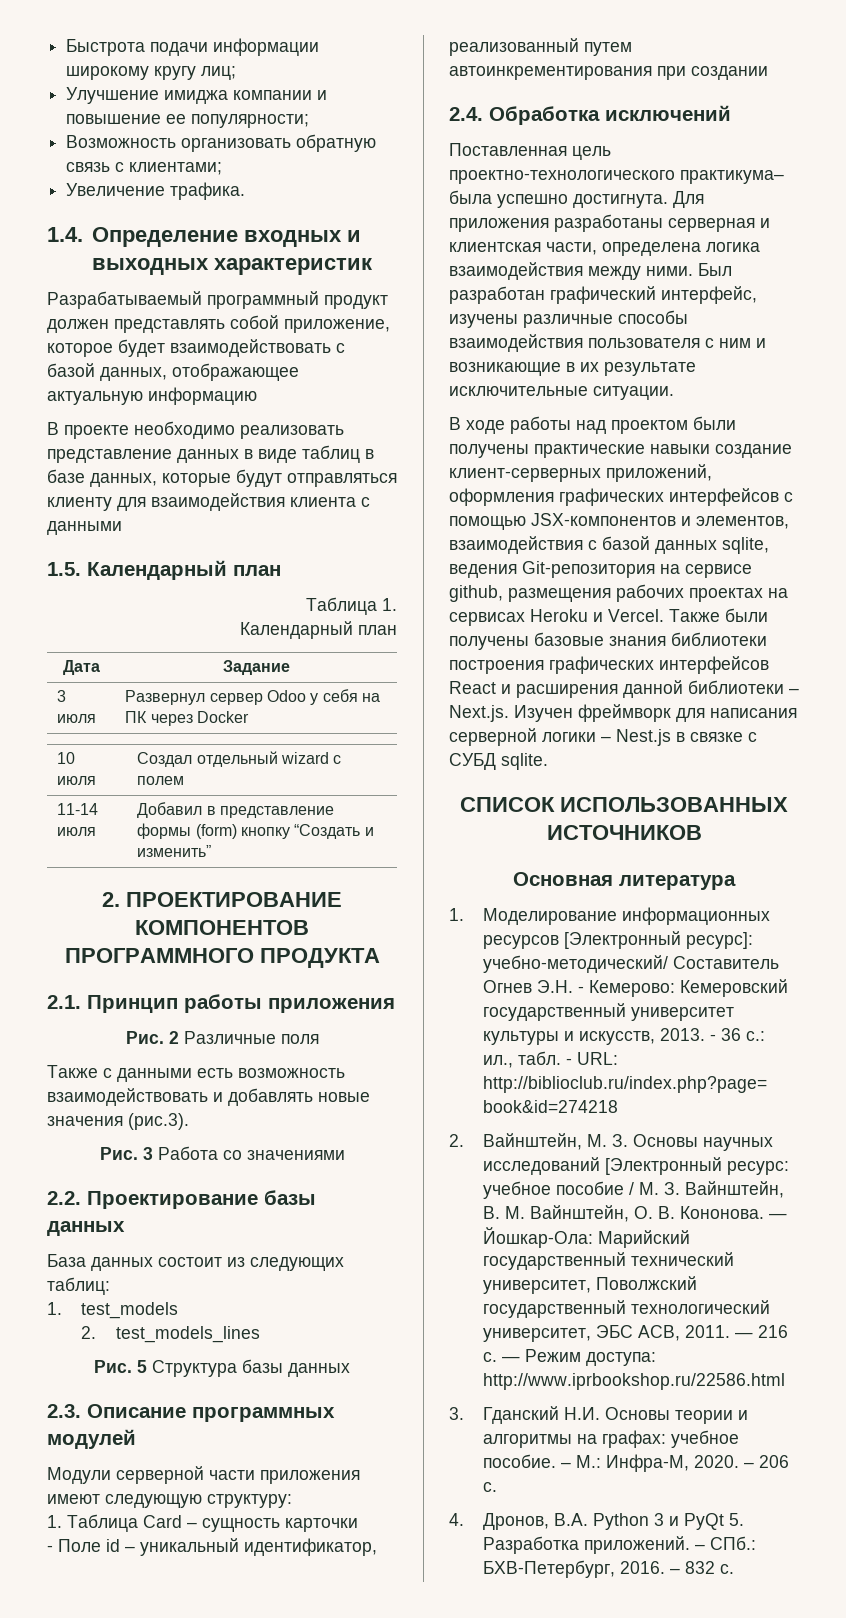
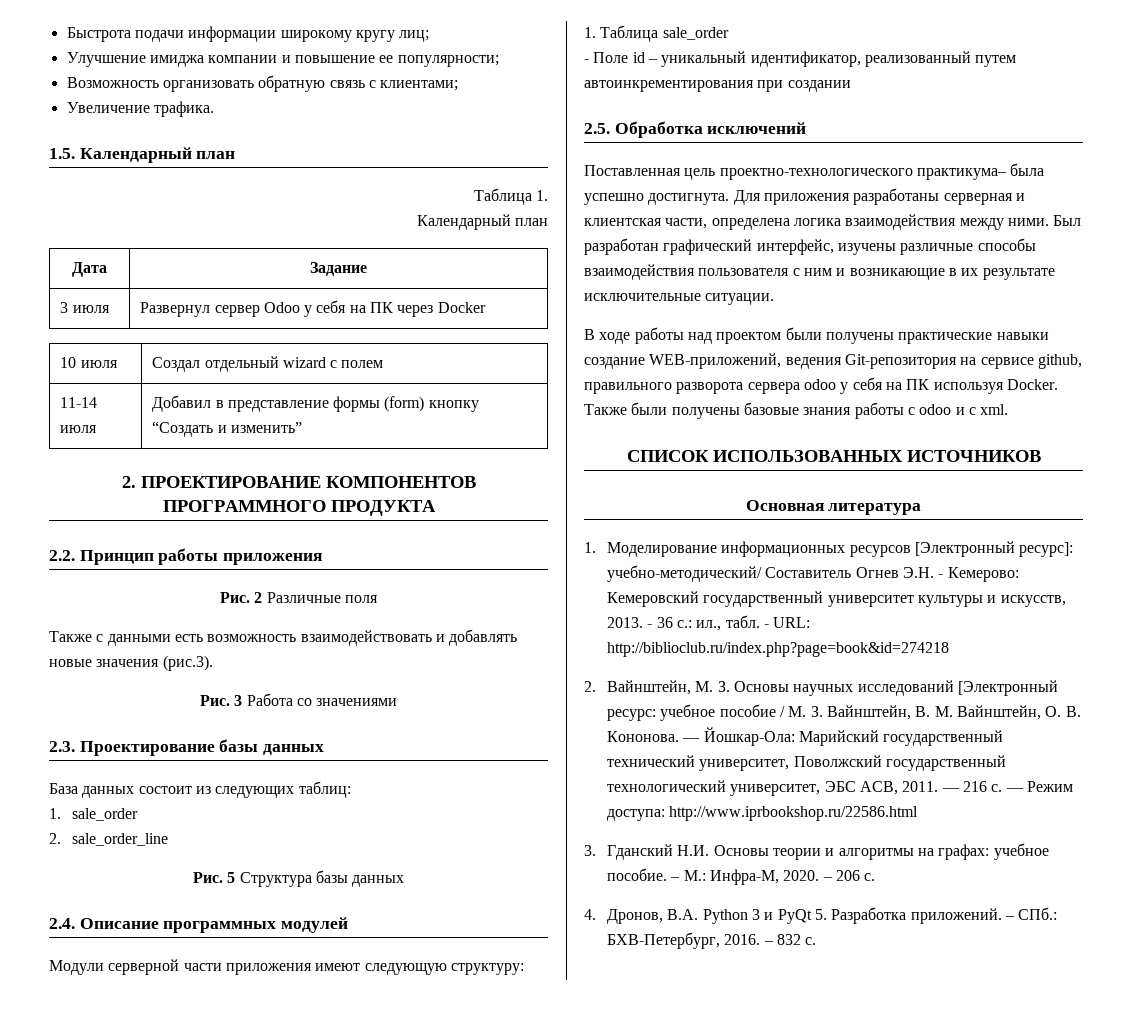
[47,227,361,247] [91,258,373,275] [47,291,388,309] [47,315,390,333] [47,339,345,357] [47,363,299,381] [47,387,257,405] [47,421,344,439] [47,445,374,463] [47,469,397,487] [47,493,370,511] [47,521,122,535] // 1.4. Определение входных и выходных характеристик // Разрабатываемый программный продукт должен представлять собой приложение, которое будет взаимодействовать с базой данных, отображающее актуальную информацию // В проекте необходимо реализовать представление данных в виде таблиц в базе данных, которые будут отправляться клиенту для взаимодействия клиента с данными -> (214, 109) none
[47,995,81,1009] 2.1. -> [49,550,75,561] 2.2.
[47,1191,81,1205] 2.2. -> [49,741,75,752] 2.3.
[81,1302,179,1319] [81,1326,260,1343] test_models // 2. test_models_lines -> [72,808,139,821] [49,833,169,846] sale_order // 2. sale_order_line
[47,1404,81,1418] 2.3. -> [49,918,75,929] 2.4.
[143,1515,358,1532] Card – сущность карточки -> [662,27,729,40] sale_order
[449,107,483,121] 2.4. -> [584,123,610,134] 2.5.
[449,464,712,482] [449,488,793,506] [449,513,789,530] [449,536,769,554] клиент-серверных приложений, оформления графических интерфейсов с помощью JSX-компонентов и элементов, взаимодействия с базой данных sqlite, -> [649,353,782,369] WEB-приложений,
[508,584,788,602] [449,609,664,626] размещения рабочих проектах на сервисах Heroku и Vercel. -> [584,377,1058,394] правильного разворота сервера odoo у себя на ПК используя Docker.
[671,632,767,646] [449,656,769,674] [449,680,799,698] [449,704,797,722] [449,728,757,746] [449,753,548,770] библиотеки построения графических интерфейсов React и расширения данной библиотеки – Next.js. Изучен фреймворк для написания серверной логики – Nest.js в связке с СУБД sqlite. -> [854,402,1009,419] работы с odoo и c xml.

